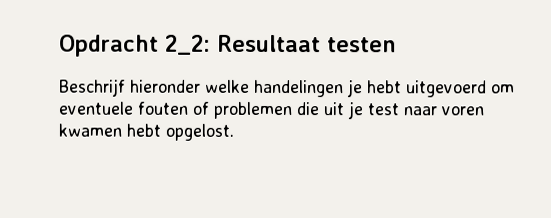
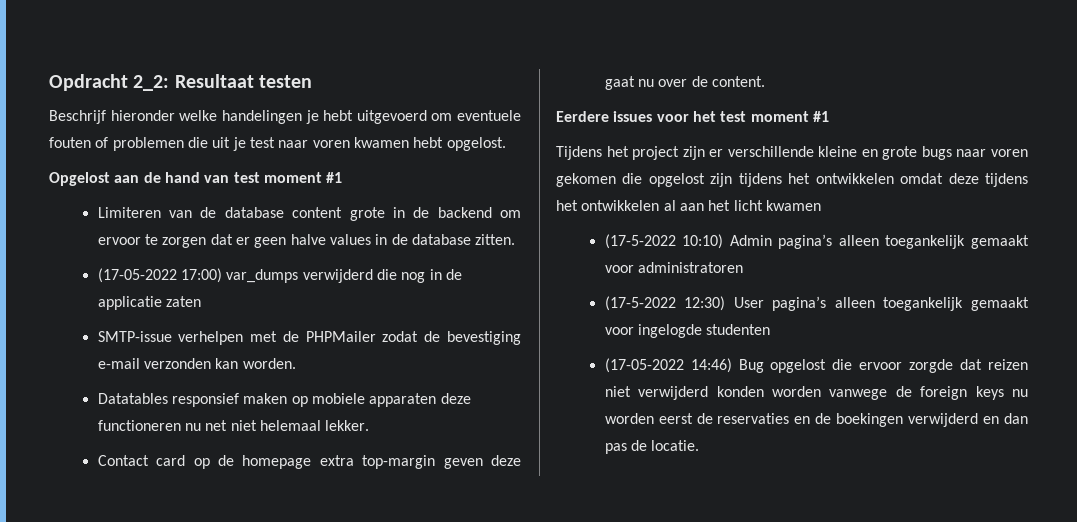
(234, 132) none -> [49,172,343,186] [97,207,521,221] [97,234,516,248] [97,268,462,283] [97,296,202,310] [97,331,521,345] [97,358,296,369] [97,393,471,407] [97,420,370,431] [97,455,521,469] [604,76,765,90] [556,111,829,122] [556,146,1028,160] [556,173,1028,187] [556,200,821,211] [604,234,1029,249] [604,262,744,273] [604,296,1029,311] [604,324,771,338] [604,358,1028,373] [604,386,1028,400] [604,413,1028,427] [604,440,700,454] // Opgelost aan de hand van test moment #1 // Limiteren van de database content grote in de backend om ervoor te zorgen dat er geen halve values in de database zitten. // (17-05-2022 17:00) var_dumps verwijderd die nog in de applicatie zaten // SMTP-issue verhelpen met de PHPMailer zodat de bevestiging e-mail verzonden kan worden. // Datatables responsief maken op mobiele apparaten deze functioneren nu net niet helemaal lekker. // Contact card op de homepage extra top-margin geven deze gaat nu over de content. // Eerdere issues voor het test moment #1 // Tijdens het project zijn er verschillende kleine en grote bugs naar voren gekomen die opgelost zijn tijdens het ontwikkelen omdat deze tijdens het ontwikkelen al aan het licht kwamen // (17-5-2022 10:10) Admin pagina’s alleen toegankelijk gemaakt voor administratoren // (17-5-2022 12:30) User pagina’s alleen toegankelijk gemaakt voor ingelogde studenten // (17-05-2022 14:46) Bug opgelost die ervoor zorgde dat reizen niet verwijderd konden worden vanwege de foreign keys nu worden eerst de reservaties en de boekingen verwijderd en dan pas de locatie.

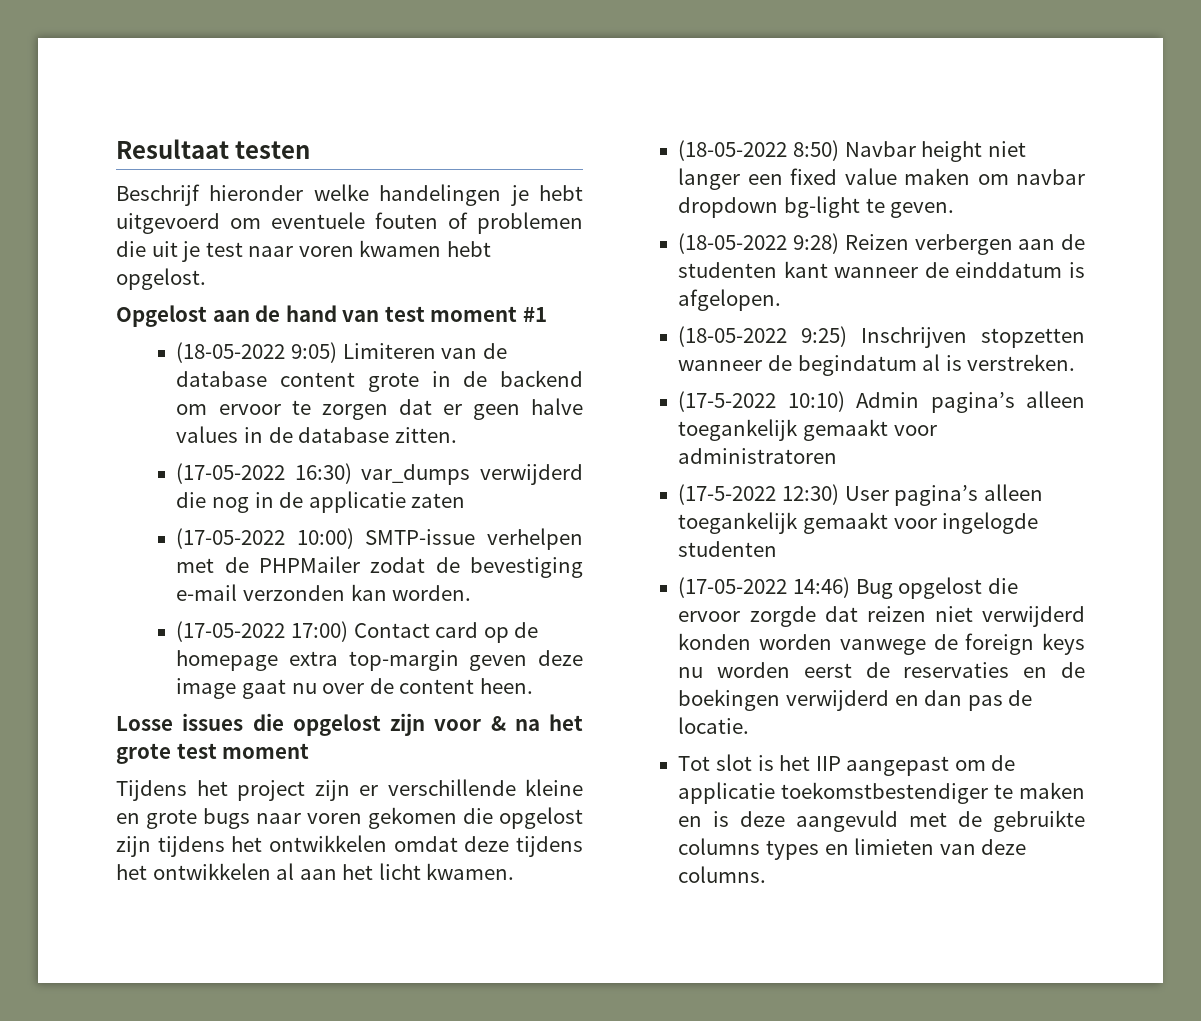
[49,74,170,91] Opdracht 2_2: -> (116, 149) none
(343, 177) none -> [176,342,337,363] (18-05-2022 9:05)
[181,268,223,283] 17:00) -> [294,463,352,484] 16:30)
(202, 301) none -> [176,528,354,549] (17-05-2022 10:00)
[97,393,471,407] [97,420,370,431] Datatables responsief maken op mobiele apparaten deze functioneren nu net niet helemaal lekker. // -> [176,621,348,642] (17-05-2022 17:00)
(521, 460) none -> [176,678,237,699] image
[711,76,765,87] [556,111,829,122] content. // Eerdere issues voor het test moment #1 -> [399,678,533,694] [116,713,583,736] [116,743,310,764] content heen. // Losse issues die opgelost zijn voor & na het grote test moment
[765,200,821,211] kwamen -> [426,863,515,880] [678,140,1026,162] [678,168,1085,190] [678,196,955,218] [678,233,1085,255] [678,261,1085,278] [678,289,782,311] [678,326,1085,348] [678,354,1076,376] kwamen. // (18-05-2022 8:50) Navbar height niet langer een fixed value maken om navbar dropdown bg-light te geven. // (18-05-2022 9:28) Reizen verbergen aan de studenten kant wanneer de einddatum is afgelopen. // (18-05-2022 9:25) Inschrijven stopzetten wanneer de begindatum al is verstreken.
(700, 445) none -> [678,754,1016,776] [678,782,1085,804] [678,810,1085,832] [678,838,1027,860] [678,866,767,883] // Tot slot is het IIP aangepast om de applicatie toekomstbestendiger te maken en is deze aangevuld met de gebruikte columns types en limieten van deze columns.

